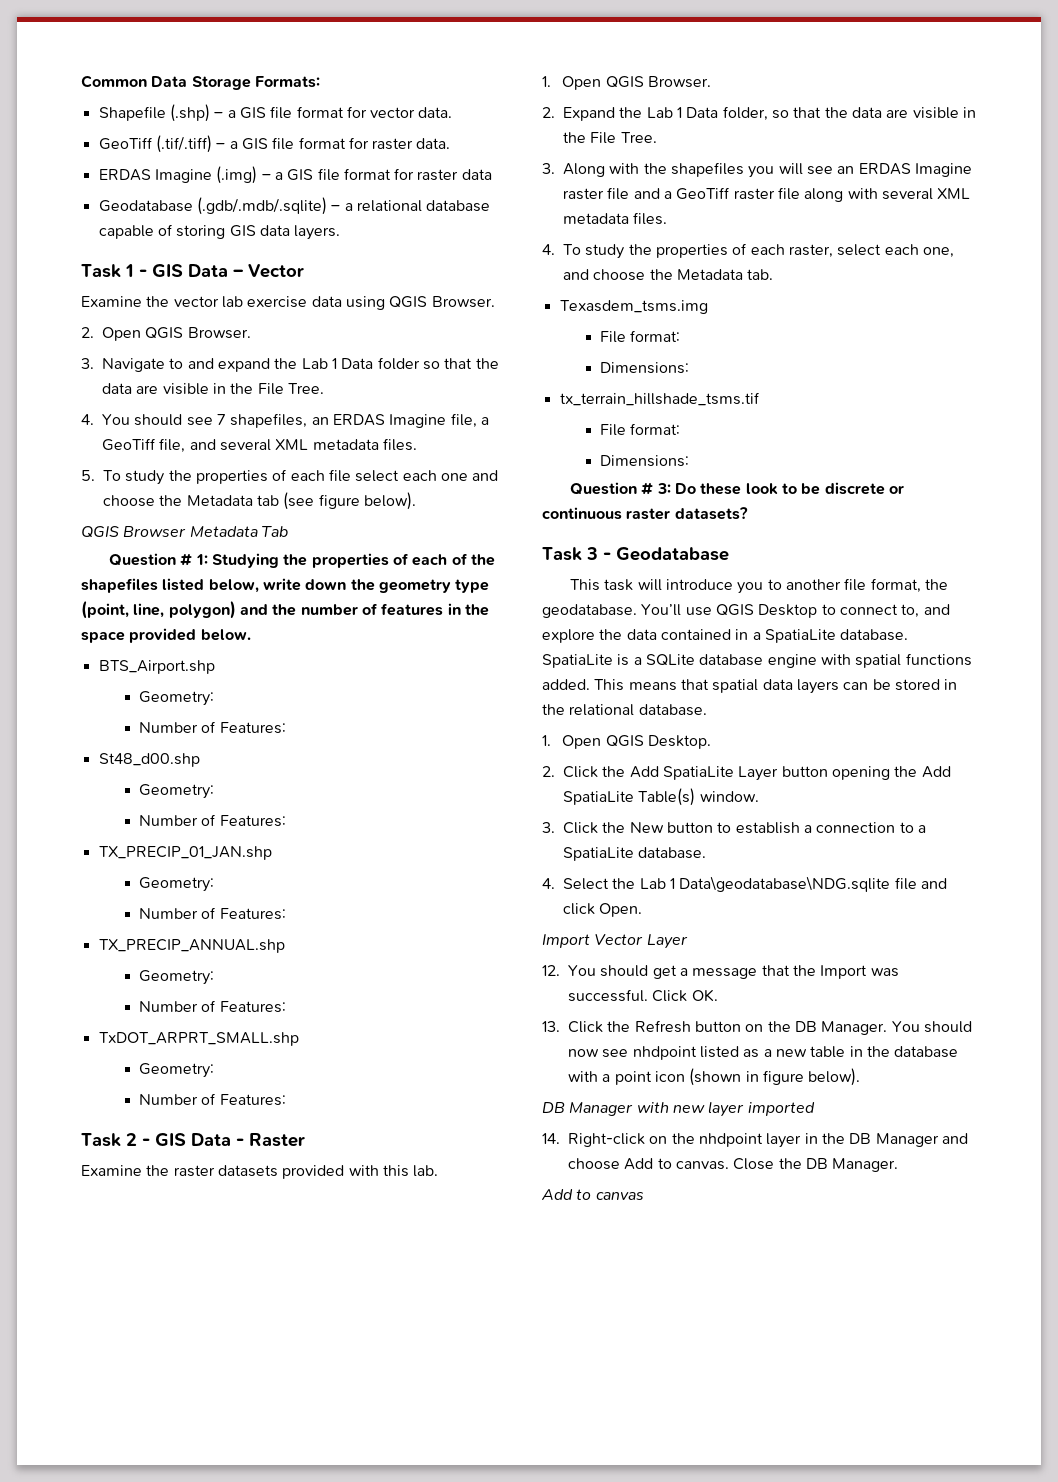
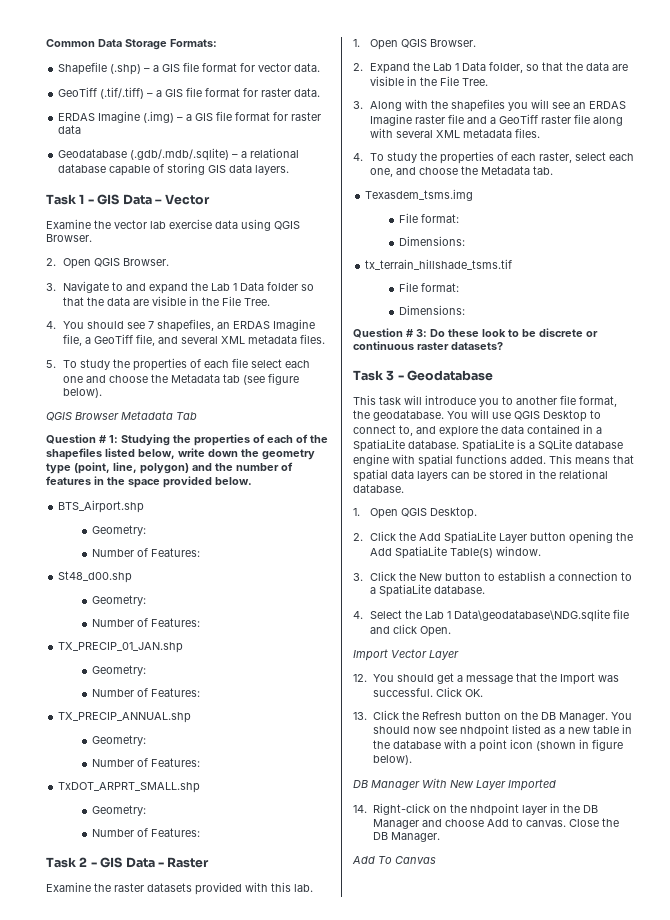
[641,604,682,616] You’ll -> [447,409,489,419] You will
[636,1101,815,1117] with new layer imported -> [422,778,556,791] With New Layer Imported
[576,1189,644,1200] to canvas -> [378,856,436,864] To Canvas

